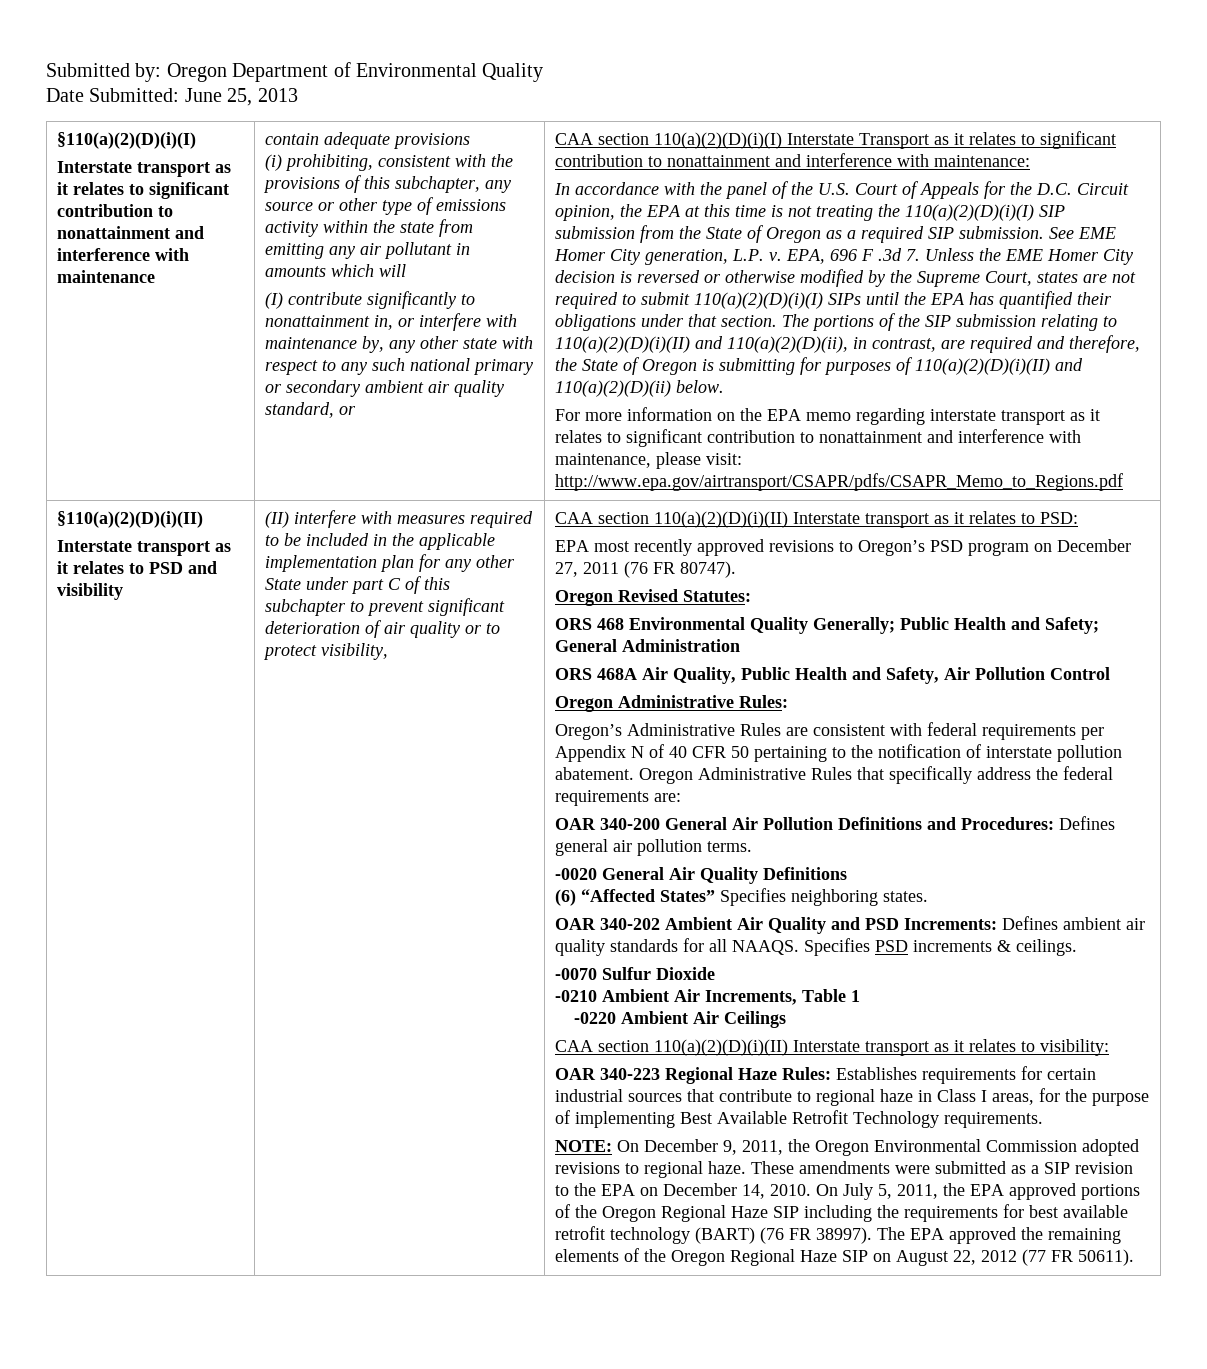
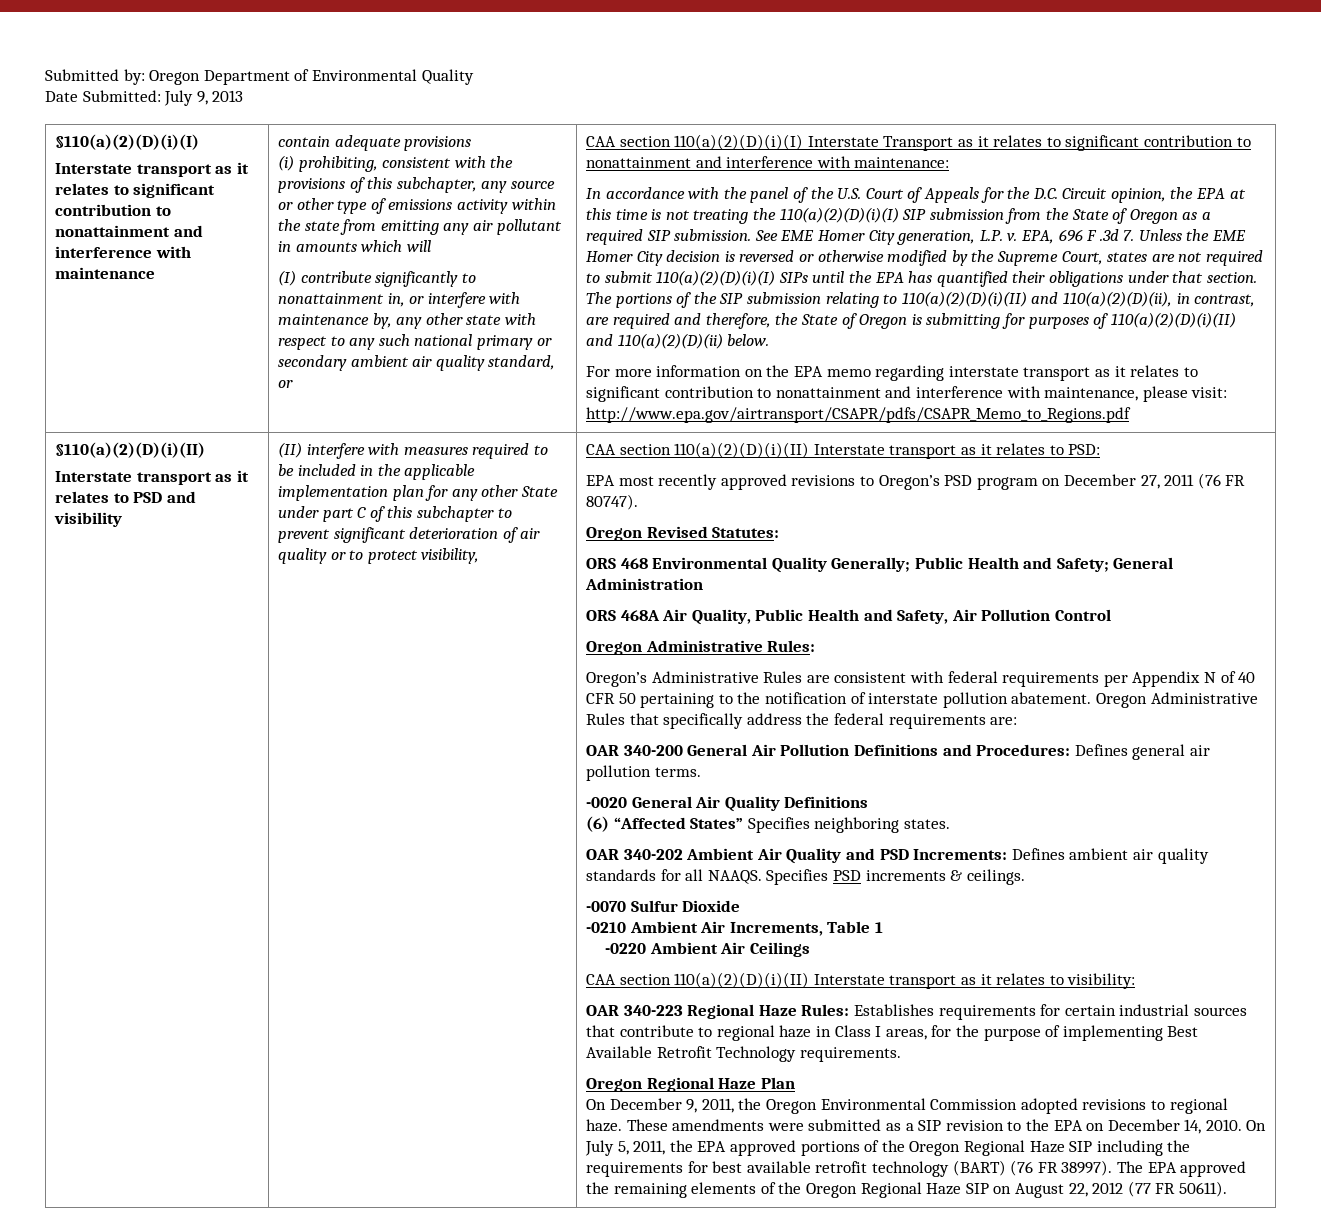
[184,88,253,106] June 25, -> [164,90,208,106] July 9,
[555,1140,613,1152] NOTE: -> [586,1077,795,1092] Oregon Regional Haze Plan //

